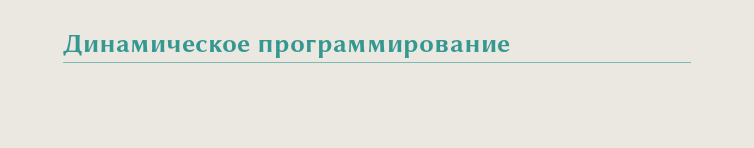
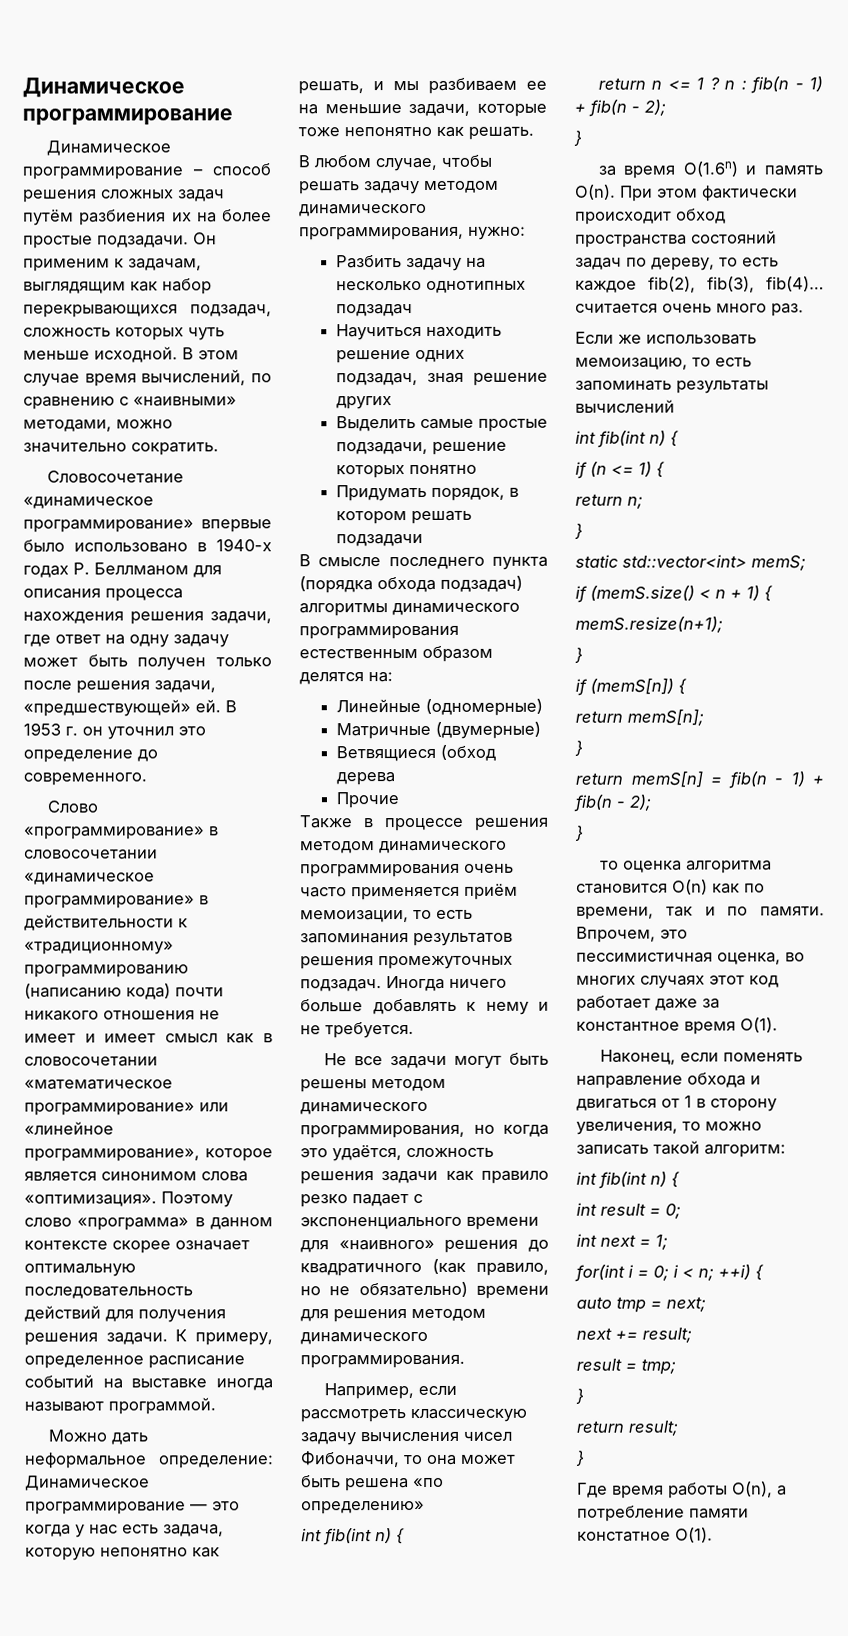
[63,34,511,58] Динамическое программирование -> [22,77,185,98] [22,108,233,126] [45,140,171,156] [22,163,271,180] [23,189,225,203] [23,209,272,226] [23,232,217,249] [23,258,202,272] [23,278,212,295] [23,304,272,318] [23,327,225,341] [23,346,239,363] [23,369,272,387] [23,396,237,410] [23,419,173,432] [23,442,219,456] [46,470,184,484] [23,496,154,509] [23,519,272,533] [23,538,272,553] [23,562,222,578] [23,588,183,602] [23,611,272,625] [23,634,229,648] [23,654,272,671] [23,680,216,694] [23,699,237,717] [23,722,206,740] [23,749,158,763] [23,772,147,786] [46,800,98,813] [24,826,219,840] [24,849,158,860] [24,872,155,885] [24,895,209,909] [24,914,188,931] [24,941,174,955] [24,964,189,978] [24,983,224,1000] [24,1010,220,1021] [24,1033,273,1044] [24,1056,158,1067] [24,1079,173,1090] [24,1102,229,1116] [24,1121,114,1135] [24,1148,273,1162] [24,1171,248,1182] [24,1191,233,1208] [24,1217,273,1231] [24,1240,250,1254] [24,1263,136,1277] [24,1286,193,1299] [24,1305,226,1323] [24,1329,273,1346] [24,1355,245,1369] [24,1374,273,1391] [24,1397,216,1415] [47,1429,148,1445] [24,1452,274,1469] [25,1475,150,1491] [25,1501,240,1515] [25,1524,224,1538] [25,1547,220,1561] [298,77,547,95] [298,103,547,117] [298,126,534,140] [298,154,492,172] [298,180,499,195] [299,203,427,217] [299,226,526,241] [335,255,486,272] [335,280,526,293] [335,304,413,317] [335,324,502,341] [335,349,465,364] [335,372,548,386] [335,396,392,410] [335,416,548,432] [335,441,507,455] [335,464,477,479] [335,484,519,502] [335,510,472,525] [335,534,423,547] [299,554,548,570] [299,575,523,594] [299,602,520,617] [299,625,459,640] [299,645,493,663] [299,672,393,685] [335,698,543,716] [335,721,541,740] [335,744,496,762] [335,772,395,786] [335,792,399,809] [299,815,549,832] [300,840,507,854] [300,863,514,878] [300,883,518,901] [300,909,473,923] [300,932,513,947] [300,955,513,970] [300,975,507,992] [300,998,549,1015] [300,1022,414,1039] [323,1052,549,1069] [300,1078,446,1093] [300,1101,428,1115] [300,1124,549,1139] [300,1145,494,1162] [300,1170,549,1185] [300,1194,423,1208] [300,1216,539,1230] [300,1239,549,1253] [300,1258,549,1277] [300,1281,549,1299] [300,1308,486,1323] [300,1331,428,1345] [300,1354,465,1369] [323,1383,457,1400] [300,1408,527,1423] [300,1431,512,1446] [300,1451,516,1468] [301,1475,444,1492] [301,1501,425,1515] [301,1528,405,1546] [597,76,823,94] [574,99,666,117] [573,130,582,147] [597,161,823,179] [575,184,798,202] [575,208,726,225] [575,230,777,248] [575,257,779,271] [575,276,824,293] [575,303,804,317] [575,331,757,345] [575,357,752,370] [575,380,769,394] [575,399,675,413] [575,430,679,448] [575,461,665,479] [575,493,643,509] [574,523,583,540] [575,554,806,571] [575,585,773,603] [575,616,723,633] [574,647,583,664] [575,678,687,696] [575,709,704,726] [574,740,583,757] [575,771,824,789] [573,794,651,812] [575,825,584,842] [599,860,772,874] [576,879,765,895] [576,906,825,920] [576,926,688,943] [576,952,805,965] [576,975,779,989] [576,995,720,1012] [576,1017,778,1035] [599,1049,803,1065] [576,1072,761,1089] [576,1095,777,1112] [576,1121,762,1135] [576,1140,786,1158] [576,1171,680,1189] [576,1202,681,1219] [576,1233,668,1250] [574,1264,764,1282] [576,1296,706,1313] [576,1327,692,1343] [576,1358,676,1375] [575,1388,584,1405] [576,1420,678,1436] [575,1450,585,1467] [577,1481,787,1499] [577,1505,749,1522] [577,1527,713,1543] Динамическое программирование // Динамическое программирование – способ решения сложных задач путём разбиения их на более простые подзадачи. Он применим к задачам, выглядящим как набор перекрывающихся подзадач, сложность которых чуть меньше исходной. В этом случае время вычислений, по сравнению с «наивными» методами, можно значительно сократить. // Словосочетание «динамическое программирование» впервые было использовано в 1940-х годах Р. Беллманом для описания процесса нахождения решения задачи, где ответ на одну задачу может быть получен только после решения задачи, «предшествующей» ей. В 1953 г. он уточнил это определение до современного. // Слово «программирование» в словосочетании «динамическое программирование» в действительности к «традиционному» программированию (написанию кода) почти никакого отношения не имеет и имеет смысл как в словосочетании «математическое программирование» или «линейное программирование», которое является синонимом слова «оптимизация». Поэтому слово «программа» в данном контексте скорее означает оптимальную последовательность действий для получения решения задачи. К примеру, определенное расписание событий на выставке иногда называют программой. // Можно дать неформальное определение: Динамическое программирование — это когда у нас есть задача, которую непонятно как решать, и мы разбиваем ее на меньшие задачи, которые тоже непонятно как решать. // В любом случае, чтобы решать задачу методом динамического программирования, нужно: // Разбить задачу на несколько однотипных подзадач // Научиться находить решение одних подзадач, зная решение других // Выделить самые простые подзадачи, решение которых понятно // Придумать порядок, в котором решать подзадачи // В смысле последнего пункта (порядка обхода подзадач) алгоритмы динамического программирования естественным образом делятся на: // Линейные (одномерные) // Матричные (двумерные) // Ветвящиеся (обход дерева // Прочие // Также в процессе решения методом динамического программирования очень часто применяется приём мемоизации, то есть запоминания результатов решения промежуточных подзадач. Иногда ничего больше добавлять к нему и не требуется. // Не все задачи могут быть решены методом динамического программирования, но когда это удаётся, сложность решения задачи как правило резко падает с экспоненциального времени для «наивного» решения до квадратичного (как правило, но не обязательно) времени для решения методом динамического программирования. // Например, если рассмотреть классическую задачу вычисления чисел Фибоначчи, то она может быть решена «по определению» // int fib(int n) { // return n <= 1 ? n : fib(n - 1) + fib(n - 2); // } // за время O(1.6n) и память O(n). При этом фактически происходит обход пространства состояний задач по дереву, то есть каждое fib(2), fib(3), fib(4)… считается очень много раз. // Если же использовать мемоизацию, то есть запоминать результаты вычислений // int fib(int n) { // if (n <= 1) { // return n; // } // static std::vector<int> memS; // if (memS.size() < n + 1) { // memS.resize(n+1); // } // if (memS[n]) { // return memS[n]; // } // return memS[n] = fib(n - 1) + fib(n - 2); // } // то оценка алгоритма становится O(n) как по времени, так и по памяти. Впрочем, это пессимистичная оценка, во многих случаях этот код работает даже за константное время O(1). // Наконец, если поменять направление обхода и двигаться от 1 в сторону увеличения, то можно записать такой алгоритм: // int fib(int n) { // int result = 0; // int next = 1; // for(int i = 0; i < n; ++i) { // auto tmp = next; // next += result; // result = tmp; // } // return result; // } // Где время работы O(n), а потребление памяти констатное O(1).

